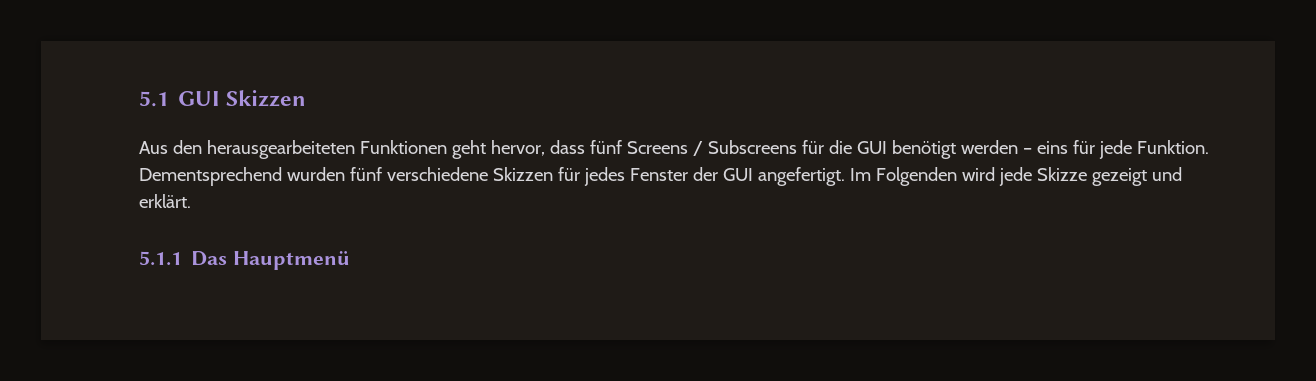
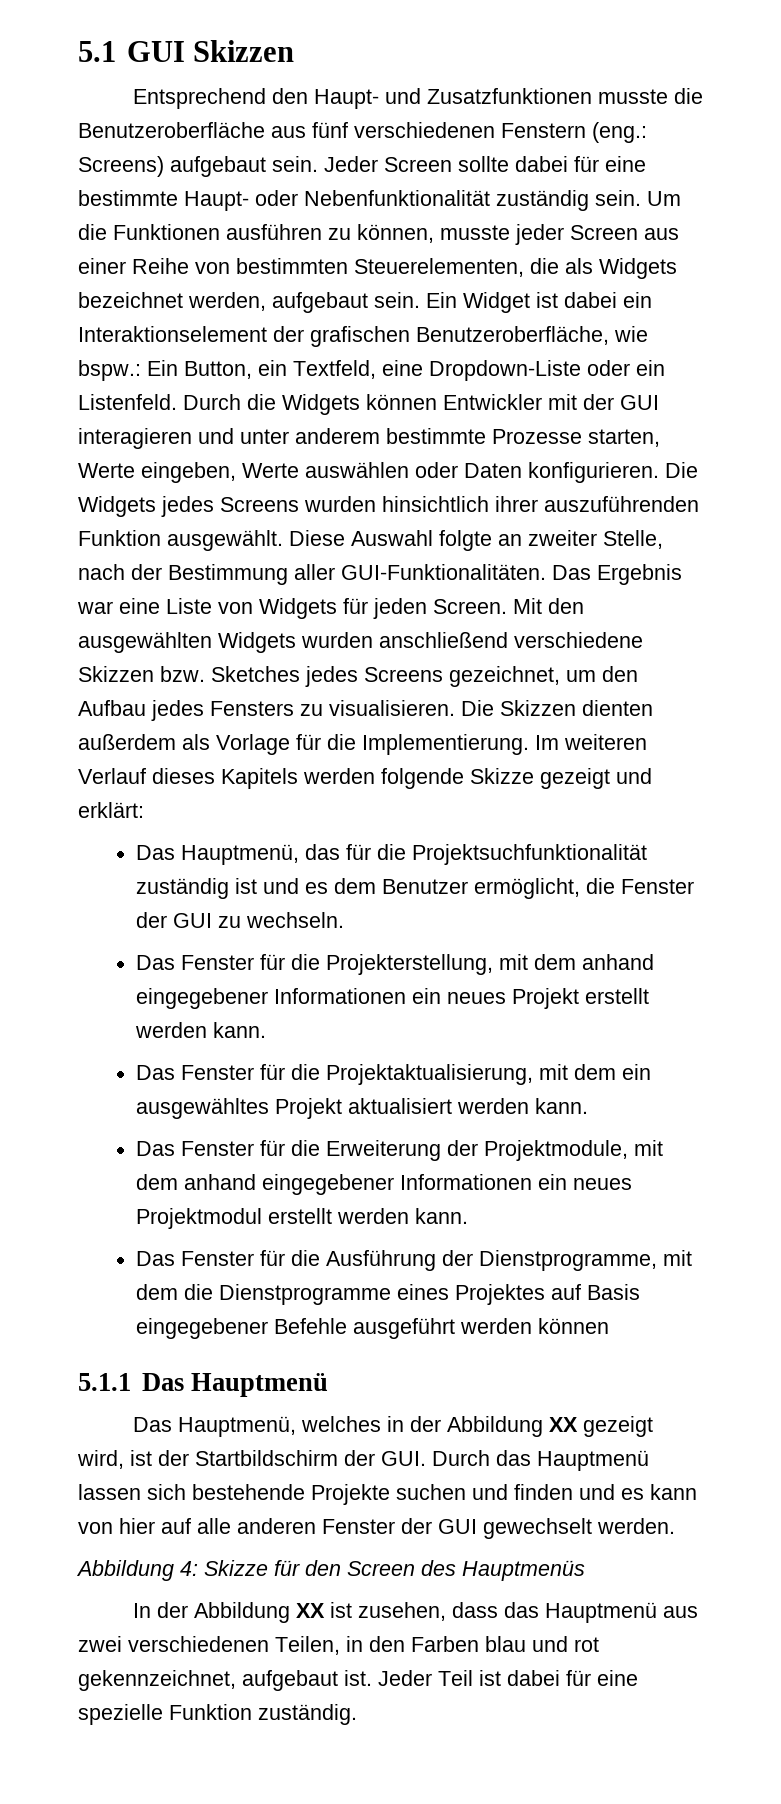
[139,140,1209,159] [139,167,1182,186] [139,194,191,208] [139,251,351,270] Aus den herausgearbeiteten Funktionen geht hervor, dass fünf Screens / Subscreens für die GUI benötigt werden – eins für jede Funktion. Dementsprechend wurden fünf verschiedene Skizzen für jedes Fenster der GUI angefertigt. Im Folgenden wird jede Skizze gezeigt und erklärt. // 5.1.1 Das Hauptmenü -> [132,88,703,109] [78,122,647,143] [78,156,646,177] [78,190,681,211] [78,224,679,245] [78,258,677,279] [78,292,652,313] [78,326,648,347] [78,360,665,381] [78,394,659,415] [78,428,660,449] [78,462,698,483] [78,496,699,517] [78,530,663,551] [78,564,682,585] [77,598,584,619] [78,632,643,653] [78,666,638,687] [78,700,653,721] [78,734,647,755] [78,768,652,789] [78,802,144,818] [136,844,648,865] [136,878,695,899] [136,912,345,928] [136,954,655,975] [136,988,650,1009] [135,1022,267,1038] [136,1064,652,1085] [136,1098,589,1119] [136,1140,664,1161] [136,1174,633,1195] [136,1208,469,1229] [136,1250,693,1271] [136,1284,641,1305] [136,1318,610,1339] [78,1373,328,1397] [132,1416,653,1437] [77,1450,649,1471] [78,1484,697,1505] [78,1518,675,1539] [76,1560,585,1581] [132,1602,698,1623] [78,1636,599,1655] [78,1670,638,1691] [78,1704,357,1725] Entsprechend den Haupt- und Zusatzfunktionen musste die Benutzeroberfläche aus fünf verschiedenen Fenstern (eng.: Screens) aufgebaut sein. Jeder Screen sollte dabei für eine bestimmte Haupt- oder Nebenfunktionalität zuständig sein. Um die Funktionen ausführen zu können, musste jeder Screen aus einer Reihe von bestimmten Steuerelementen, die als Widgets bezeichnet werden, aufgebaut sein. Ein Widget ist dabei ein Interaktionselement der grafischen Benutzeroberfläche, wie bspw.: Ein Button, ein Textfeld, eine Dropdown-Liste oder ein Listenfeld. Durch die Widgets können Entwickler mit der GUI interagieren und unter anderem bestimmte Prozesse starten, Werte eingeben, Werte auswählen oder Daten konfigurieren. Die Widgets jedes Screens wurden hinsichtlich ihrer auszuführenden Funktion ausgewählt. Diese Auswahl folgte an zweiter Stelle, nach der Bestimmung aller GUI-Funktionalitäten. Das Ergebnis war eine Liste von Widgets für jeden Screen. Mit den ausgewählten Widgets wurden anschließend verschiedene Skizzen bzw. Sketches jedes Screens gezeichnet, um den Aufbau jedes Fensters zu visualisieren. Die Skizzen dienten außerdem als Vorlage für die Implementierung. Im weiteren Verlauf dieses Kapitels werden folgende Skizze gezeigt und erklärt: // Das Hauptmenü, das für die Projektsuchfunktionalität zuständig ist und es dem Benutzer ermöglicht, die Fenster der GUI zu wechseln. // Das Fenster für die Projekterstellung, mit dem anhand eingegebener Informationen ein neues Projekt erstellt werden kann. // Das Fenster für die Projektaktualisierung, mit dem ein ausgewähltes Projekt aktualisiert werden kann. // Das Fenster für die Erweiterung der Projektmodule, mit dem anhand eingegebener Informationen ein neues Projektmodul erstellt werden kann. // Das Fenster für die Ausführung der Dienstprogramme, mit dem die Dienstprogramme eines Projektes auf Basis eingegebener Befehle ausgeführt werden können // 5.1.1 Das Hauptmenü // Das Hauptmenü, welches in der Abbildung XX gezeigt wird, ist der Startbildschirm der GUI. Durch das Hauptmenü lassen sich bestehende Projekte suchen und finden und es kann von hier auf alle anderen Fenster der GUI gewechselt werden. // Abbildung 4: Skizze für den Screen des Hauptmenüs // In der Abbildung XX ist zusehen, dass das Hauptmenü aus zwei verschiedenen Teilen, in den Farben blau und rot gekennzeichnet, aufgebaut ist. Jeder Teil ist dabei für eine spezielle Funktion zuständig.

